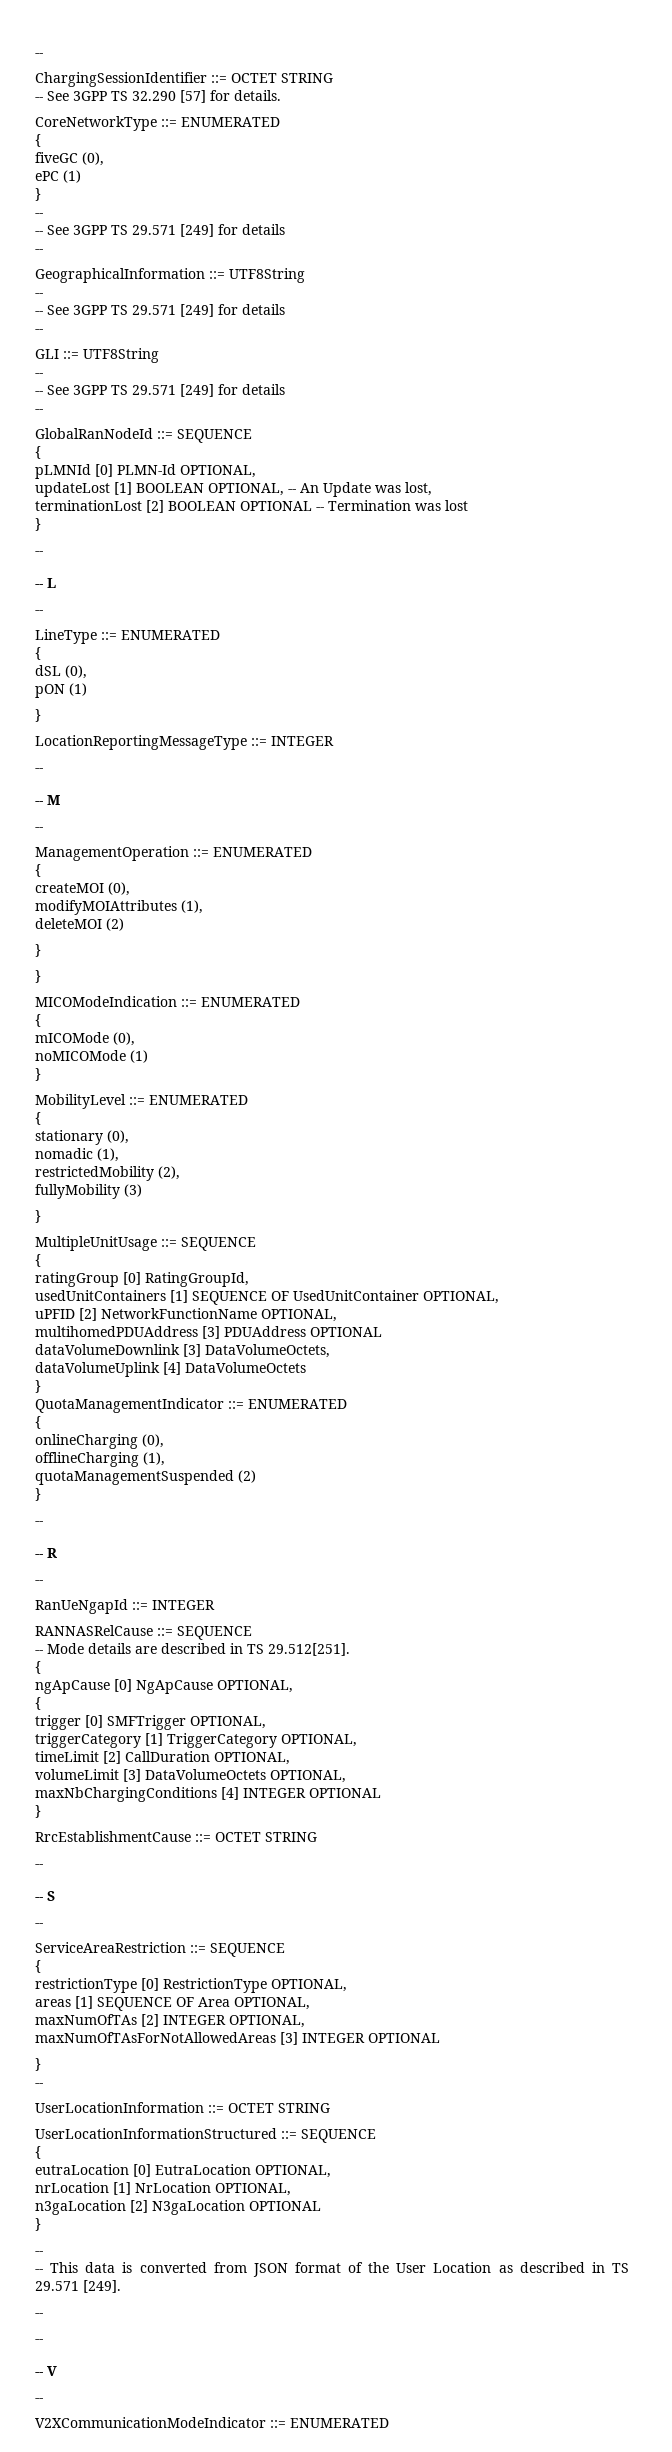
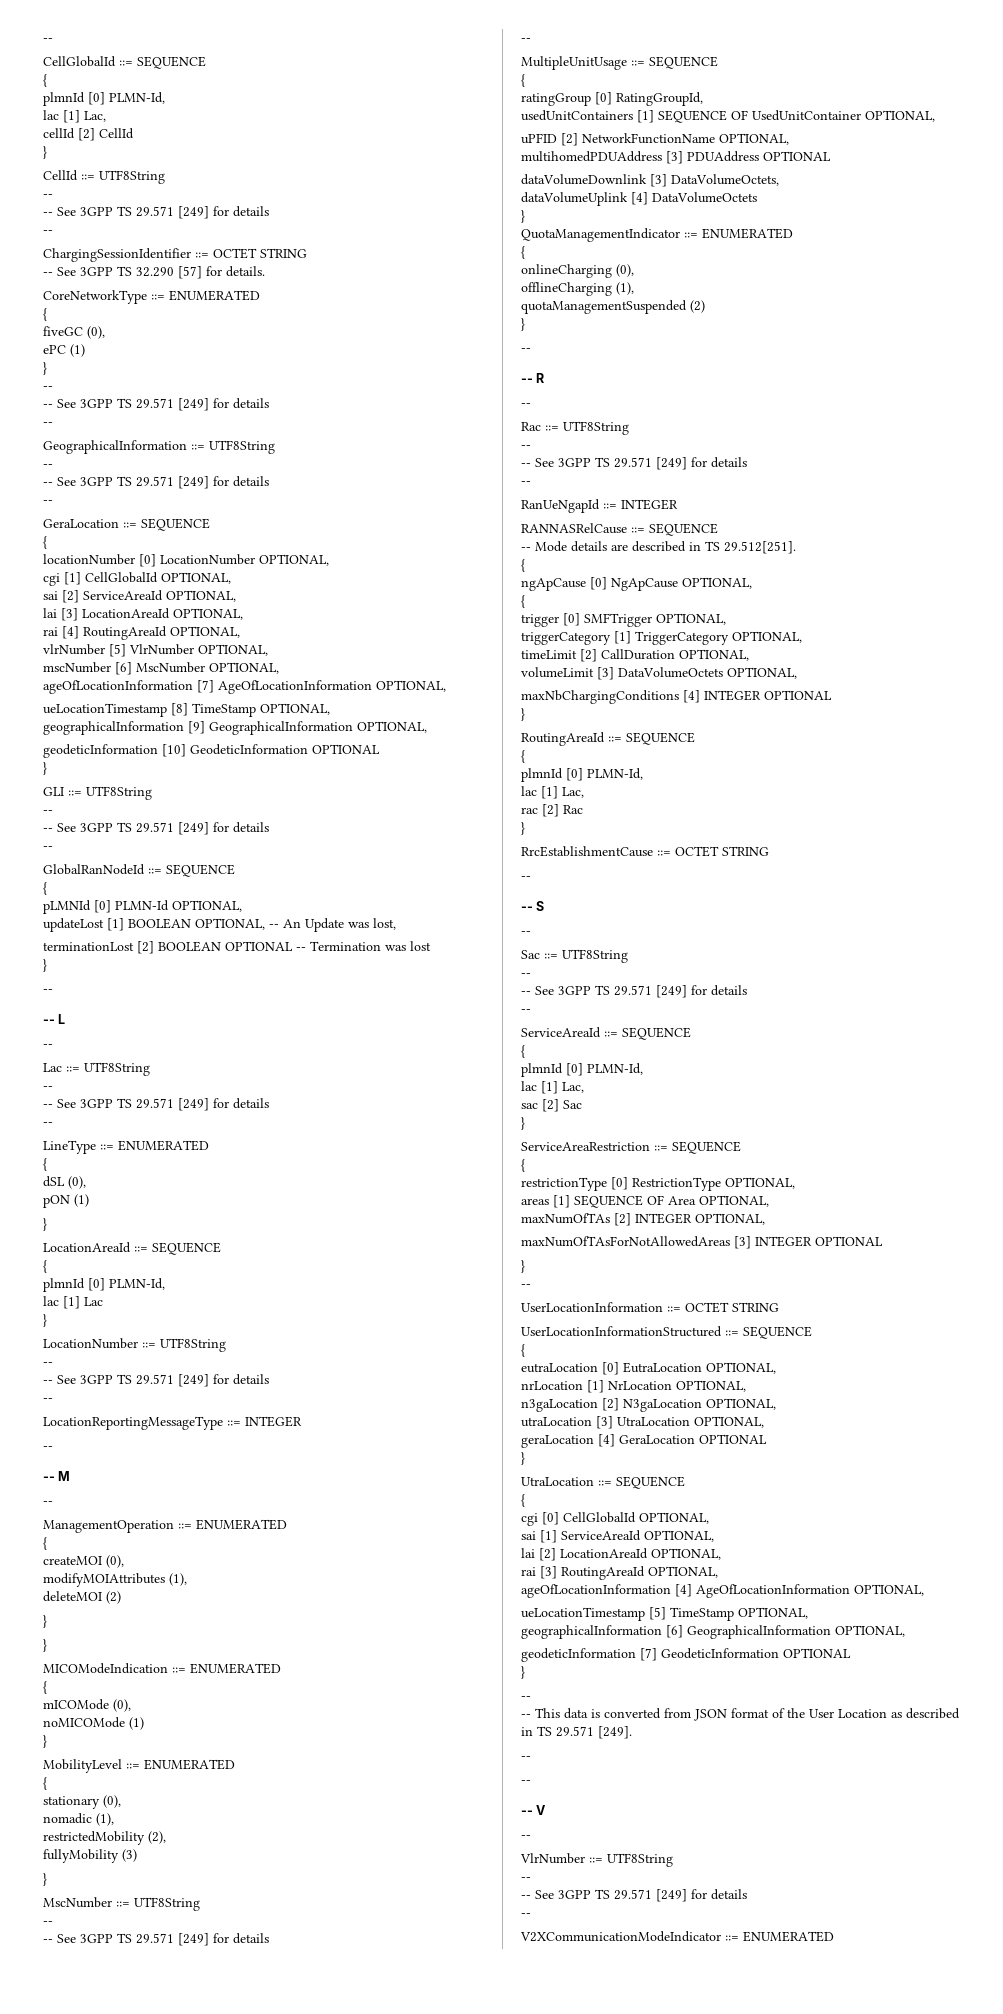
[35,53,43,57] -- -> [43,38,53,42] [43,56,206,69] [43,74,47,87] [43,92,165,106] [43,110,106,123] [43,128,134,141] [43,146,47,159] [43,170,165,184] [43,194,53,198] [43,206,269,219] [43,230,53,234] -- // CellGlobalId ::= SEQUENCE // { // plmnId [0] PLMN-Id, // lac [1] Lac, // cellId [2] CellId // } // CellId ::= UTF8String // -- // -- See 3GPP TS 29.571 [249] for details // --
(43, 331) none -> [43,518,210,531] [43,536,47,549] [43,554,329,567] [43,572,231,586] [43,590,236,603] [43,608,243,621] [43,626,240,640] [43,644,268,657] [43,662,279,675] [43,680,446,694] [43,703,330,717] [43,721,427,735] [43,744,380,758] [43,762,47,775] // GeraLocation ::= SEQUENCE // { // locationNumber [0] LocationNumber OPTIONAL, // cgi [1] CellGlobalId OPTIONAL, // sai [2] ServiceAreaId OPTIONAL, // lai [3] LocationAreaId OPTIONAL, // rai [4] RoutingAreaId OPTIONAL, // vlrNumber [5] VlrNumber OPTIONAL, // mscNumber [6] MscNumber OPTIONAL, // ageOfLocationInformation [7] AgeOfLocationInformation OPTIONAL, // ueLocationTimestamp [8] TimeStamp OPTIONAL, // geographicalInformation [9] GeographicalInformation OPTIONAL, // geodeticInformation [10] GeodeticInformation OPTIONAL // }
(43, 612) none -> [43,1062,150,1076] [43,1086,53,1090] [43,1098,269,1111] [43,1122,53,1126] // Lac ::= UTF8String // -- // -- See 3GPP TS 29.571 [249] for details // --
(41, 715) none -> [43,1242,221,1255] [43,1260,47,1273] [43,1278,165,1292] [43,1296,103,1309] [43,1314,47,1327] [43,1338,226,1352] [43,1362,53,1366] [43,1374,269,1387] [43,1398,53,1402] // LocationAreaId ::= SEQUENCE // { // plmnId [0] PLMN-Id, // lac [1] Lac // } // LocationNumber ::= UTF8String // -- // -- See 3GPP TS 29.571 [249] for details // --
(41, 1216) none -> [43,1897,200,1911] [43,1921,53,1925] [43,1933,269,1946] [521,38,531,42] // MscNumber ::= UTF8String // -- // -- See 3GPP TS 29.571 [249] for details // --
(43, 1582) none -> [521,421,629,435] [521,445,531,449] [521,457,747,470] [521,481,531,485] // Rac ::= UTF8String // -- // -- See 3GPP TS 29.571 [249] for details // --
(41, 1811) none -> [521,732,695,746] [521,750,525,763] [521,768,643,782] [521,786,584,799] [521,804,583,817] [521,822,525,835] // RoutingAreaId ::= SEQUENCE // { // plmnId [0] PLMN-Id, // lac [1] Lac, // rac [2] Rac // }
(43, 1925) none -> [521,949,628,963] [521,973,531,977] [521,985,747,998] [521,1009,531,1013] [521,1027,691,1040] [521,1045,525,1058] [521,1063,643,1077] [521,1081,584,1094] [521,1099,582,1112] [521,1117,525,1130] // Sac ::= UTF8String // -- // -- See 3GPP TS 29.571 [249] for details // -- // ServiceAreaId ::= SEQUENCE // { // plmnId [0] PLMN-Id, // lac [1] Lac, // sac [2] Sac // }
(245, 2207) none -> [706,1398,776,1410] [521,1416,764,1429] [521,1434,767,1448] [521,1452,525,1465] [521,1476,685,1489] [521,1494,525,1507] [521,1512,709,1526] [521,1530,714,1543] [521,1548,721,1561] [521,1566,718,1580] [521,1584,924,1598] [521,1607,808,1621] [521,1625,905,1639] [521,1648,779,1662] OPTIONAL, // utraLocation [3] UtraLocation OPTIONAL, // geraLocation [4] GeraLocation OPTIONAL // } // UtraLocation ::= SEQUENCE // { // cgi [0] CellGlobalId OPTIONAL, // sai [1] ServiceAreaId OPTIONAL, // lai [2] LocationAreaId OPTIONAL, // rai [3] RoutingAreaId OPTIONAL, // ageOfLocationInformation [4] AgeOfLocationInformation OPTIONAL, // ueLocationTimestamp [5] TimeStamp OPTIONAL, // geographicalInformation [6] GeographicalInformation OPTIONAL, // geodeticInformation [7] GeodeticInformation
(43, 2400) none -> [520,1853,673,1867] [521,1877,531,1881] [521,1889,747,1902] [521,1913,531,1917] // VlrNumber ::= UTF8String // -- // -- See 3GPP TS 29.571 [249] for details // --

